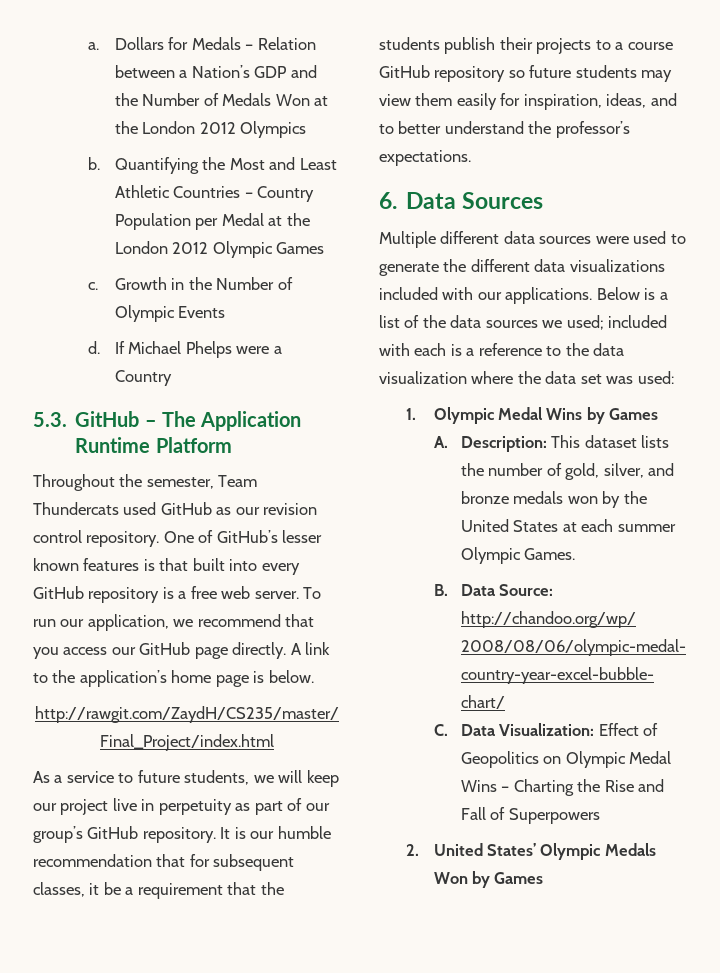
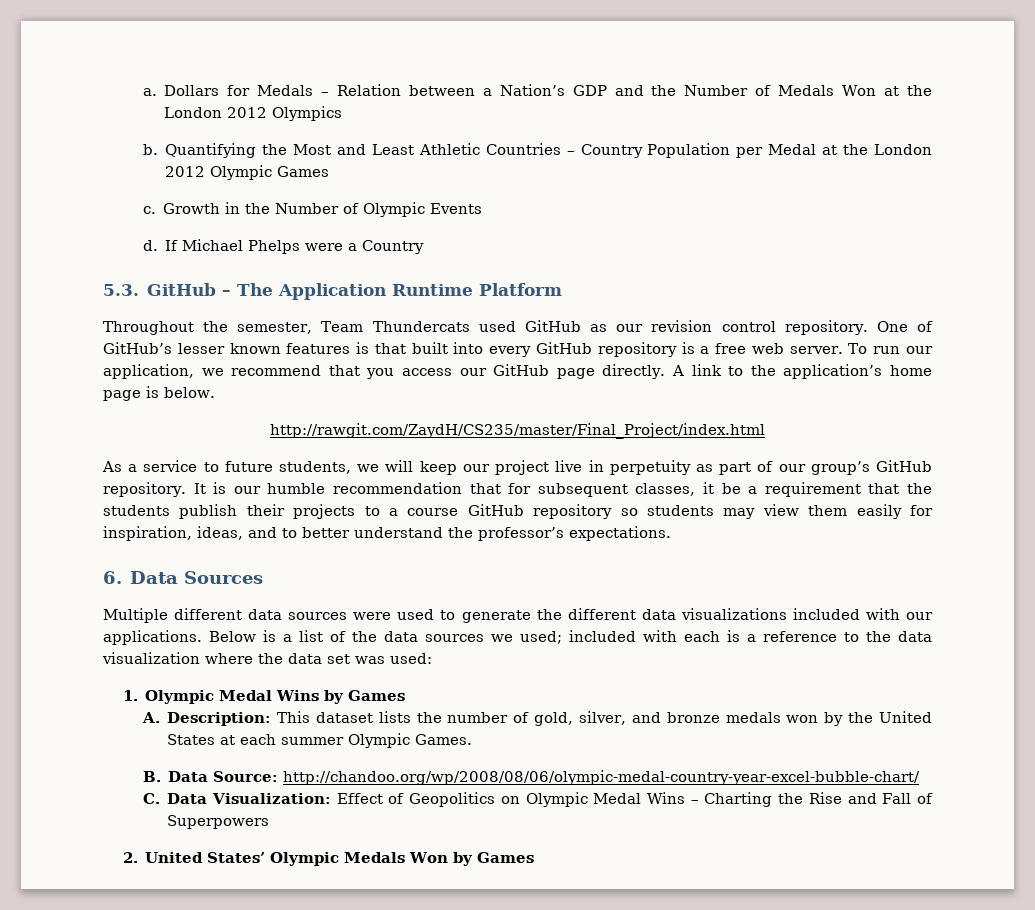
[529,65,572,78] future -> (638, 512) none

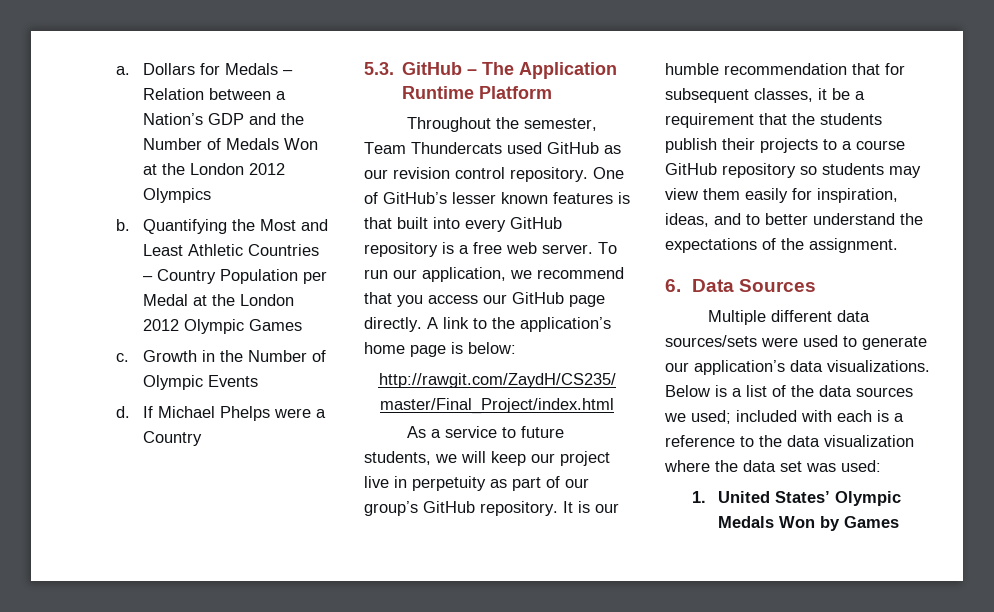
[164,387,215,398] below. -> [468,342,516,354] below:
[478,526,671,541] professor’s expectations. -> [665,238,898,253] expectations of the assignment.
[288,612,348,620] sources -> [665,335,757,347] sources/sets
[536,608,933,620] [103,630,202,645] the different data visualizations included with our applications. -> [665,360,930,375] our application’s data visualizations.
[145,690,406,704] [141,711,933,726] [167,733,473,748] [142,770,921,785] [142,792,934,807] [167,815,270,829] [122,852,138,863] Olympic Medal Wins by Games // A. Description: This dataset lists the number of gold, silver, and bronze medals won by the United States at each summer Olympic Games. // B. Data Source: http://chandoo.org/wp/2008/08/06/olympic-medal-country-year-excel-bubble-chart/ // C. Data Visualization: Effect of Geopolitics on Olympic Medal Wins – Charting the Rise and Fall of Superpowers // 2. -> (706, 497) none

